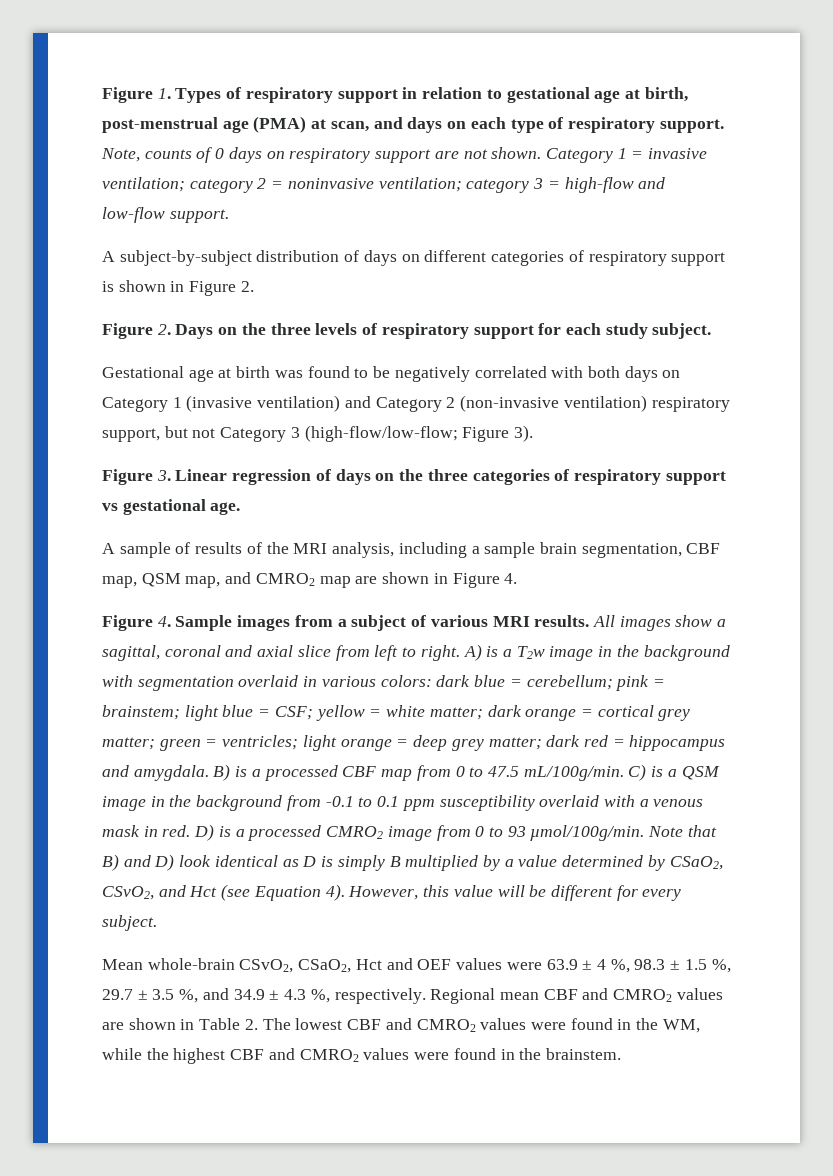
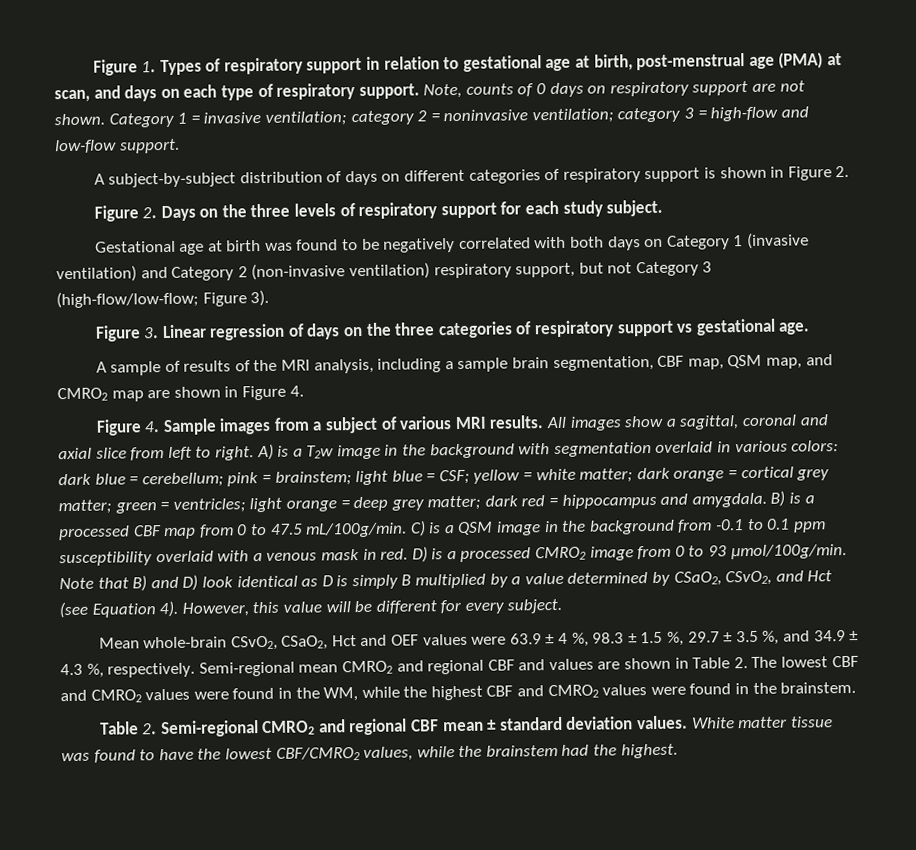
[430,988,673,1004] Regional mean CBF and CMRO2 -> [198,659,546,677] Semi-regional mean CMRO2 and regional CBF and
(621, 1054) none -> [99,715,833,738] [61,743,678,763] // Table 2. Semi-regional CMRO2 and regional CBF mean ± standard deviation values. White matter tissue was found to have the lowest CBF/CMRO2 values, while the brainstem had the highest.

